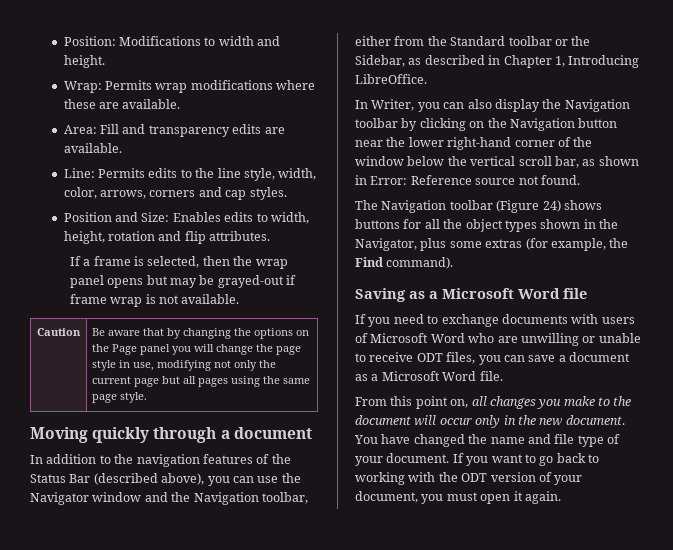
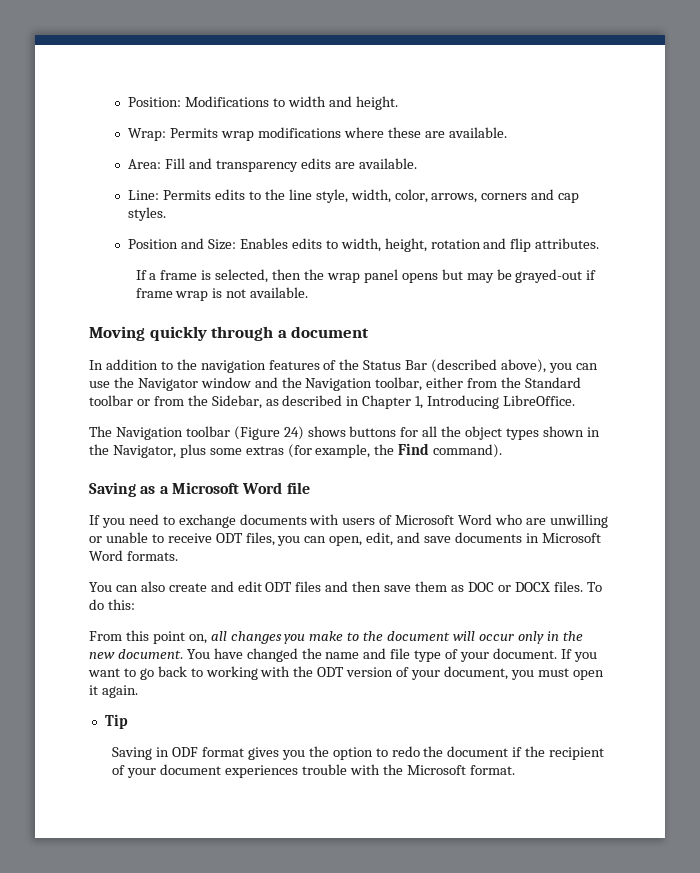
[37,328,81,336] [92,328,310,339] [92,344,302,355] [92,360,277,371] [92,376,311,387] [92,392,148,403] // Caution | Be aware that by changing the options on the Page panel you will change the page style in use, modifying not only the current page but all pages using the same page style. -> (309, 292) none
(568, 42) none -> [153,396,184,406] from
[355,99,630,112] [355,118,618,131] [355,137,593,150] [355,156,639,168] [355,175,580,185] // In Writer, you can also display the Navigation toolbar by clicking on the Navigation button near the lower right-hand corner of the window below the vertical scroll bar, as shown in Error: Reference source not found. -> (576, 400) none
[528,352,630,362] [355,371,503,381] save a document as a Microsoft Word file. -> [329,532,601,546] [89,550,178,561] [89,581,602,592] [89,599,135,610] open, edit, and save documents in Microsoft Word formats. // You can also create and edit ODT files and then save them as DOC or DOCX files. To do this:
(561, 497) none -> [104,714,128,729] [112,746,605,760] [112,764,515,778] // Tip // Saving in ODF format gives you the option to redo the document if the recipient of your document experiences trouble with the Microsoft format.

